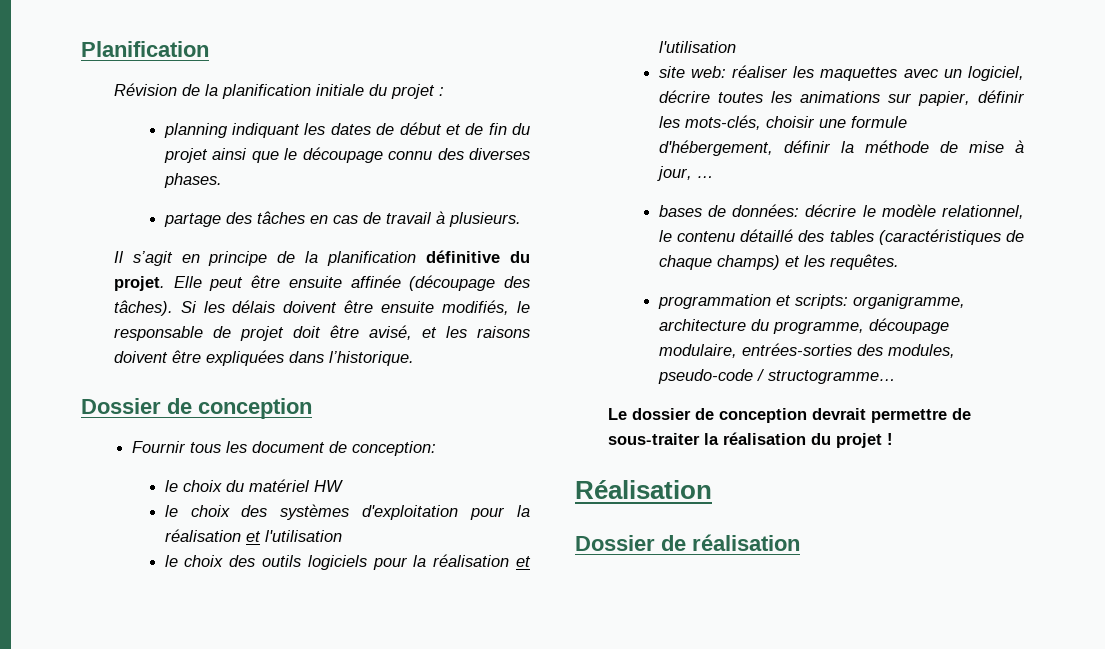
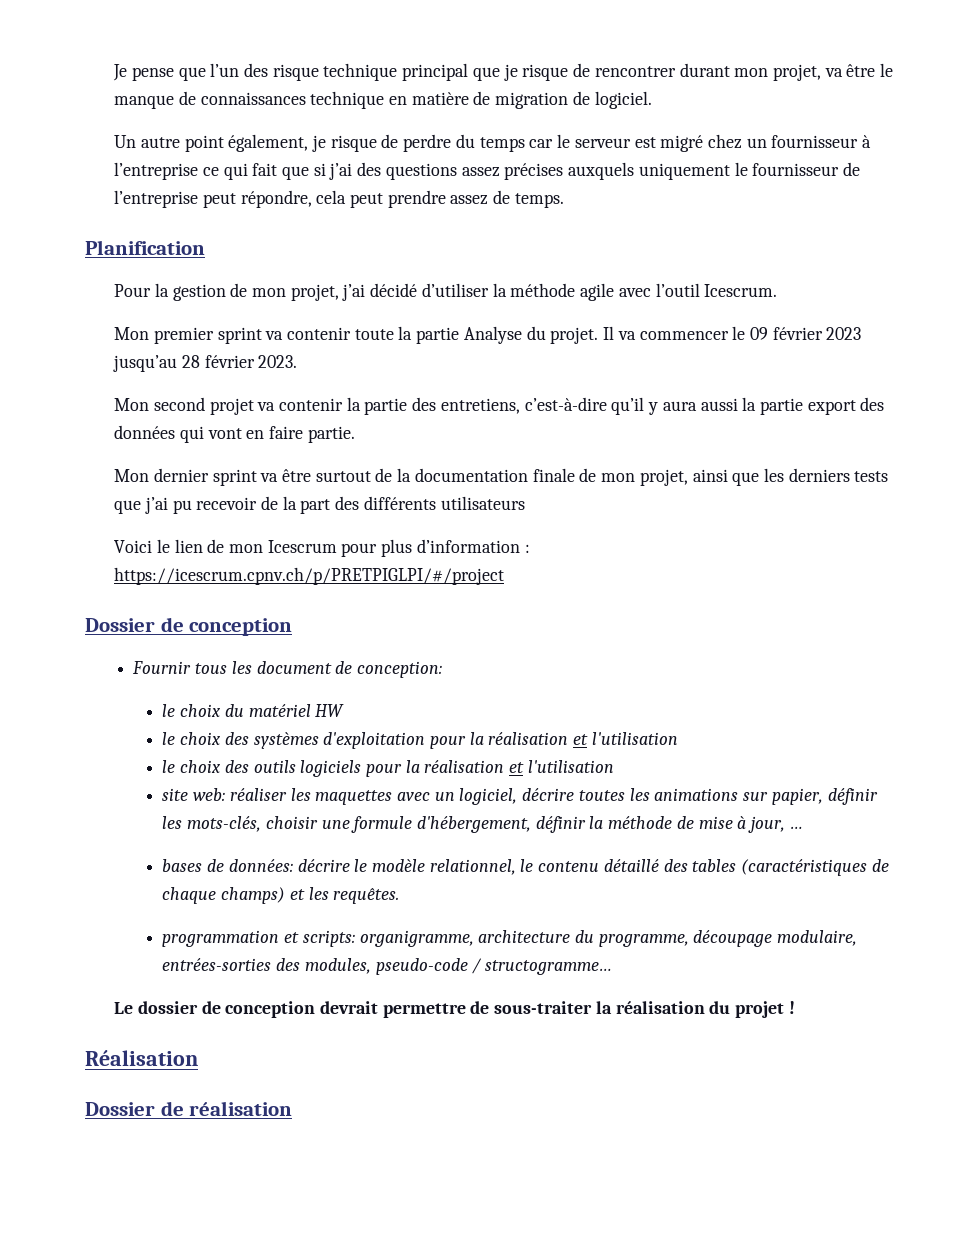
[81,41,209,57] [113,83,444,99] [163,122,530,138] [163,147,530,163] [163,173,222,188] [163,211,521,227] [113,250,530,266] [113,275,530,291] [113,300,530,316] [113,325,530,341] [113,350,414,366] Planification // Révision de la planification initiale du projet : // planning indiquant les dates de début et de fin du projet ainsi que le découpage connu des diverses phases. // partage des tâches en cas de travail à plusieurs. // Il s’agit en principe de la planification définitive du projet. Elle peut être ensuite affinée (découpage des tâches). Si les délais doivent être ensuite modifiés, le responsable de projet doit être avisé, et les raisons doivent être expliquées dans l’historique. -> [113,63,894,81] [114,91,652,109] [114,134,872,152] [114,162,860,180] [114,190,564,208] [85,240,205,255] [114,283,778,301] [114,326,862,344] [113,355,298,372] [114,397,885,415] [114,425,355,443] [114,468,889,486] [114,496,525,514] [114,539,530,557] [114,567,505,585] Je pense que l’un des risque technique principal que je risque de rencontrer durant mon projet, va être le manque de connaissances technique en matière de migration de logiciel. // Un autre point également, je risque de perdre du temps car le serveur est migré chez un fournisseur à l’entreprise ce qui fait que si j’ai des questions assez précises auxquels uniquement le fournisseur de l’entreprise peut répondre, cela peut prendre assez de temps. // Planification // Pour la gestion de mon projet, j’ai décidé d’utiliser la méthode agile avec l’outil Icescrum. // Mon premier sprint va contenir toute la partie Analyse du projet. Il va commencer le 09 février 2023 jusqu’au 28 février 2023. // Mon second projet va contenir la partie des entretiens, c’est-à-dire qu’il y aura aussi la partie export des données qui vont en faire partie. // Mon dernier sprint va être surtout de la documentation finale de mon projet, ainsi que les derniers tests que j’ai pu recevoir de la part des différents utilisateurs // Voici le lien de mon Icescrum pour plus d’information : https://icescrum.cpnv.ch/p/PRETPIGLPI/#/project

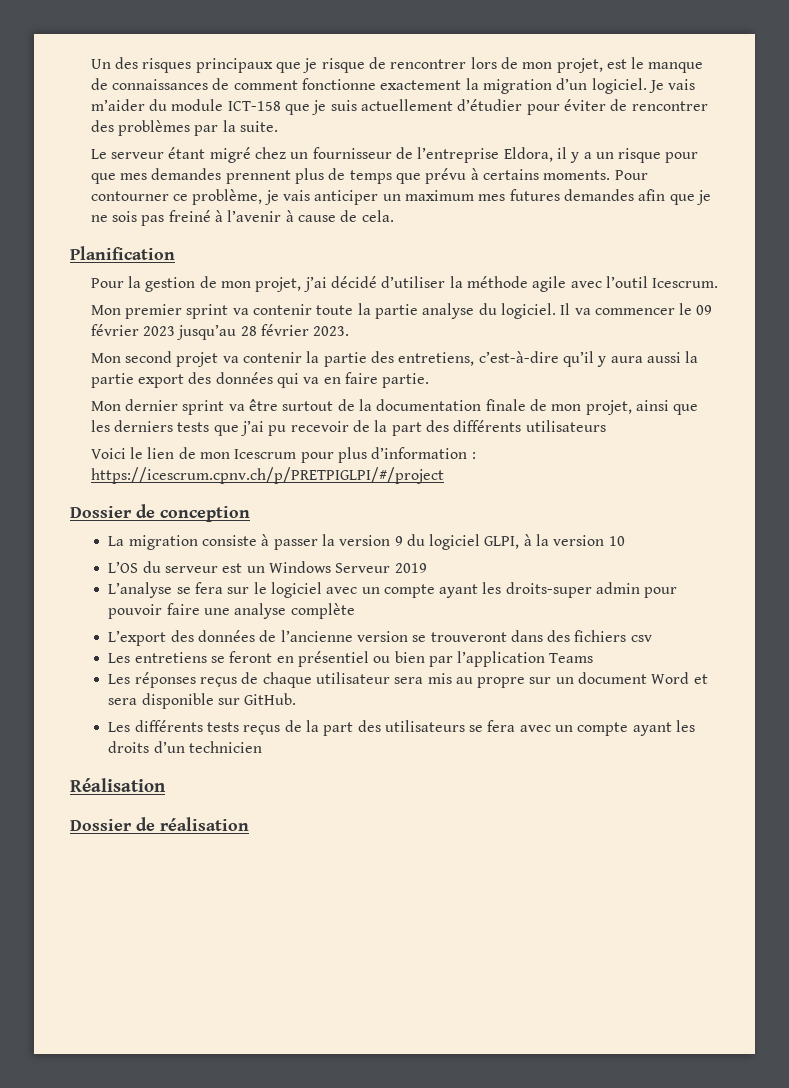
[113,63,469,81] Je pense que l’un des risque technique principal -> [90,57,273,73] Un des risques principaux
[679,63,894,81] [114,91,652,109] [114,134,872,152] [114,162,860,180] [114,190,564,208] durant mon projet, va être le manque de connaissances technique en matière de migration de logiciel. // Un autre point également, je risque de perdre du temps car le serveur est migré chez un fournisseur à l’entreprise ce qui fait que si j’ai des questions assez précises auxquels uniquement le fournisseur de l’entreprise peut répondre, cela peut prendre assez de temps. -> [470,57,704,73] [90,78,696,94] [90,99,708,115] [90,120,278,136] [90,147,699,163] [90,168,648,184] [90,189,711,205] [90,210,394,226] lors de mon projet, est le manque de connaissances de comment fonctionne exactement la migration d’un logiciel. Je vais m’aider du module ICT-158 que je suis actuellement d’étudier pour éviter de rencontrer des problèmes par la suite. // Le serveur étant migré chez un fournisseur de l’entreprise Eldora, il y a un risque pour que mes demandes prennent plus de temps que prévu à certains moments. Pour contourner ce problème, je vais anticiper un maximum mes futures demandes afin que je ne sois pas freiné à l’avenir à cause de cela.
[463,326,599,344] Analyse du projet. -> [422,303,556,319] analyse du logiciel.
[207,428,242,439] vont -> [303,377,320,384] va
[132,661,442,678] [162,704,345,717] [162,732,678,749] [162,760,614,777] [162,788,878,805] [162,816,803,833] [162,859,889,876] [162,887,400,904] [162,930,858,947] [162,958,613,975] [114,1001,795,1018] Fournir tous les document de conception: // le choix du matériel HW // le choix des systèmes d'exploitation pour la réalisation et l'utilisation // le choix des outils logiciels pour la réalisation et l'utilisation // site web: réaliser les maquettes avec un logiciel, décrire toutes les animations sur papier, définir les mots-clés, choisir une formule d'hébergement, définir la méthode de mise à jour, … // bases de données: décrire le modèle relationnel, le contenu détaillé des tables (caractéristiques de chaque champs) et les requêtes. // programmation et scripts: organigramme, architecture du programme, découpage modulaire, entrées-sorties des modules, pseudo-code / structogramme… // Le dossier de conception devrait permettre de sous-traiter la réalisation du projet ! -> [108,534,625,550] [108,561,427,573] [108,582,678,598] [108,603,355,619] [108,630,652,646] [108,651,594,667] [108,672,708,688] [108,693,297,709] [108,720,696,736] [108,741,262,753] La migration consiste à passer la version 9 du logiciel GLPI, à la version 10 // L’OS du serveur est un Windows Serveur 2019 // L’analyse se fera sur le logiciel avec un compte ayant les droits-super admin pour pouvoir faire une analyse complète // L’export des données de l’ancienne version se trouveront dans des fichiers csv // Les entretiens se feront en présentiel ou bien par l’application Teams // Les réponses reçus de chaque utilisateur sera mis au propre sur un document Word et sera disponible sur GitHub. // Les différents tests reçus de la part des utilisateurs se fera avec un compte ayant les droits d’un technicien

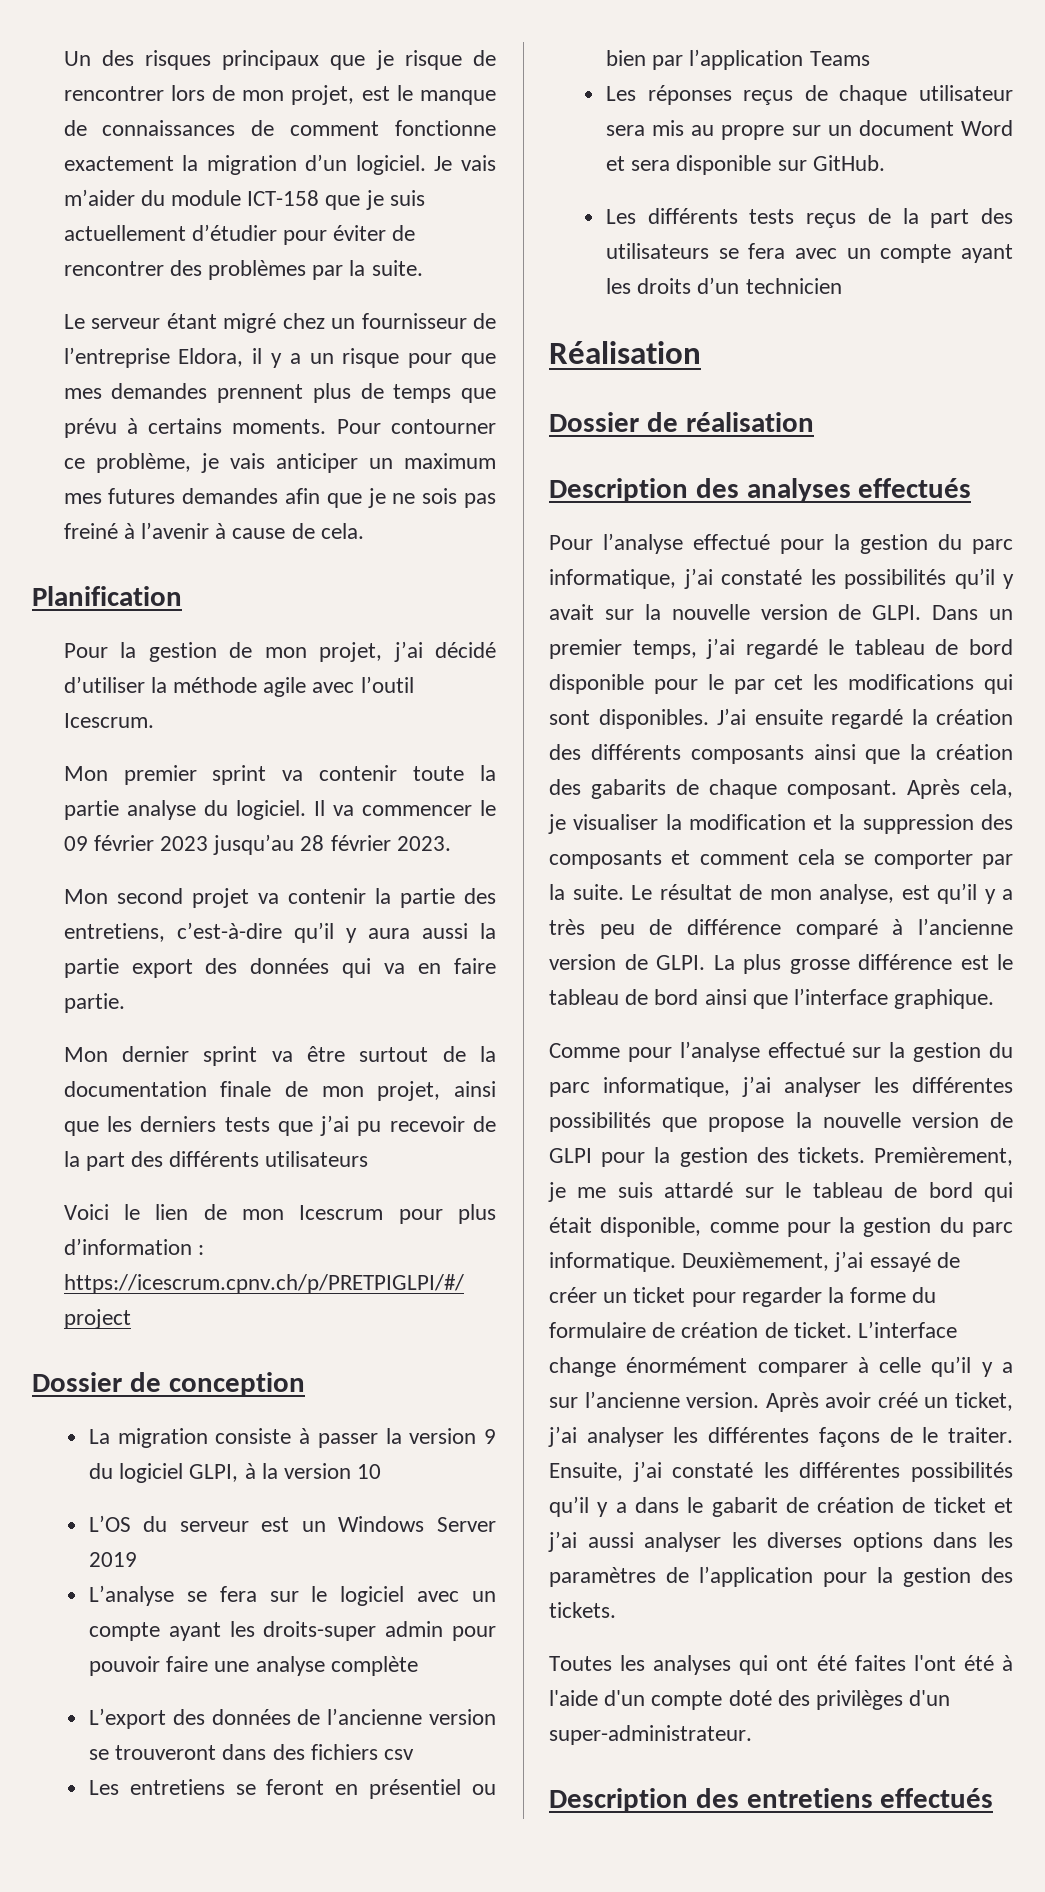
[335,563,391,573] Serveur -> [437,1517,497,1532] Server
(249, 824) none -> [549,478,972,502] [549,533,1013,554] [549,568,1014,589] [549,604,1013,620] [549,638,1013,659] [549,674,1013,694] [549,708,1013,729] [549,744,1013,764] [549,779,1013,799] [548,814,1013,834] [549,849,1013,869] [549,883,1013,904] [549,918,1013,939] [549,954,1013,974] [549,988,995,1009] [549,1041,1013,1062] [549,1076,1013,1097] [549,1112,1013,1132] [549,1147,1013,1167] [548,1182,1013,1202] [549,1217,1013,1237] [549,1251,960,1272] [549,1287,937,1307] [549,1321,958,1338] [549,1356,1013,1377] [549,1391,1013,1412] [548,1426,1013,1447] [549,1461,1013,1482] [549,1496,1013,1517] [548,1531,1013,1552] [549,1566,1013,1587] [549,1602,616,1618] [549,1655,1013,1675] [549,1690,951,1710] [549,1725,752,1745] [549,1788,994,1812] // Description des analyses effectués // Pour l’analyse effectué pour la gestion du parc informatique, j’ai constaté les possibilités qu’il y avait sur la nouvelle version de GLPI. Dans un premier temps, j’ai regardé le tableau de bord disponible pour le par cet les modifications qui sont disponibles. J’ai ensuite regardé la création des différents composants ainsi que la création des gabarits de chaque composant. Après cela, je visualiser la modification et la suppression des composants et comment cela se comporter par la suite. Le résultat de mon analyse, est qu’il y a très peu de différence comparé à l’ancienne version de GLPI. La plus grosse différence est le tableau de bord ainsi que l’interface graphique. // Comme pour l’analyse effectué sur la gestion du parc informatique, j’ai analyser les différentes possibilités que propose la nouvelle version de GLPI pour la gestion des tickets. Premièrement, je me suis attardé sur le tableau de bord qui était disponible, comme pour la gestion du parc informatique. Deuxièmement, j’ai essayé de créer un ticket pour regarder la forme du formulaire de création de ticket. L’interface change énormément comparer à celle qu’il y a sur l’ancienne version. Après avoir créé un ticket, j’ai analyser les différentes façons de le traiter. Ensuite, j’ai constaté les différentes possibilités qu’il y a dans le gabarit de création de ticket et j’ai aussi analyser les diverses options dans les paramètres de l’application pour la gestion des tickets. // Toutes les analyses qui ont été faites l'ont été à l'aide d'un compte doté des privilèges d'un super-administrateur. // Description des entretiens effectués

